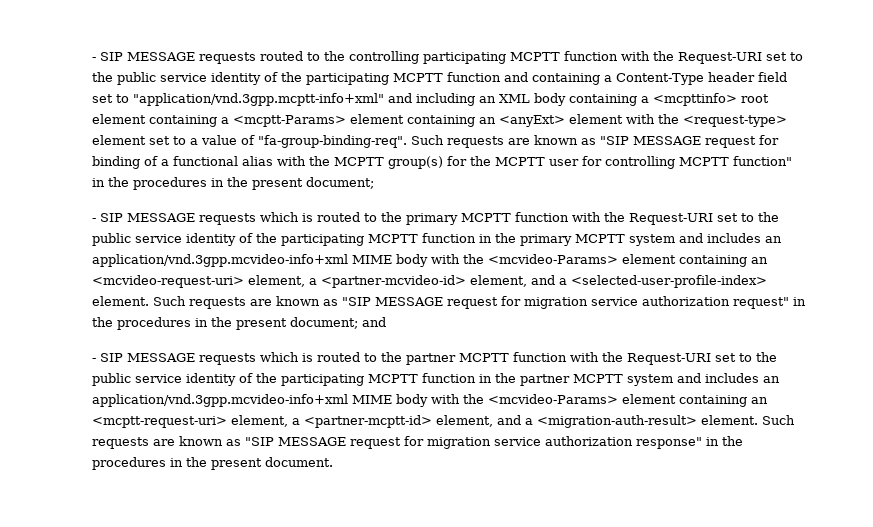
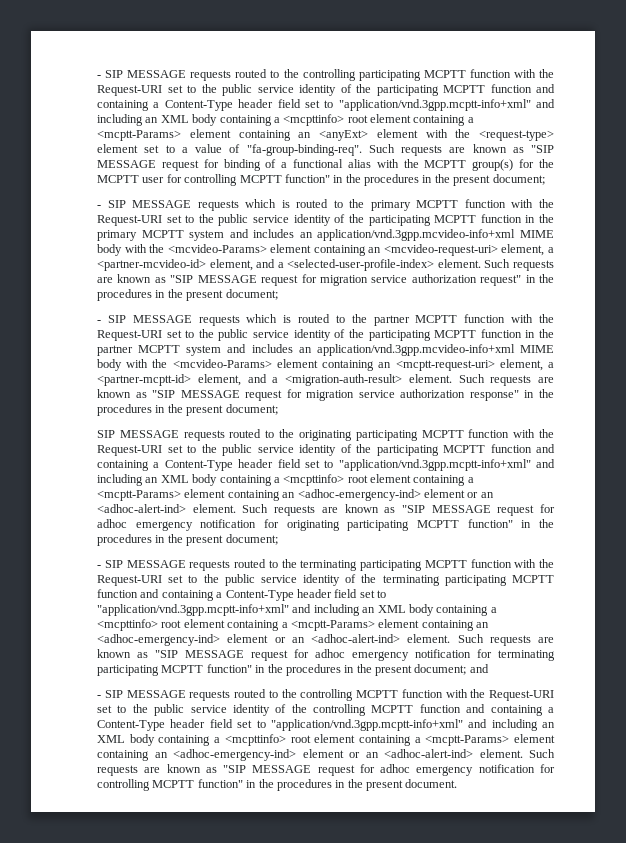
[361,317,386,327] and -> (278, 294) none
(262, 464) none -> [225,404,278,415] [97,429,554,441] [97,444,555,456] [97,459,555,471] [97,474,474,486] [97,489,494,501] [97,504,555,516] [97,519,554,531] [97,534,278,546] [97,559,554,571] [97,574,555,586] [97,589,387,601] [97,604,497,616] [97,619,490,631] [97,634,554,646] [97,649,555,661] [97,664,489,676] [97,689,554,701] [97,704,554,716] [97,719,555,731] [97,734,555,746] [97,749,555,761] [97,764,555,776] [97,779,404,791] document; // SIP MESSAGE requests routed to the originating participating MCPTT function with the Request-URI set to the public service identity of the participating MCPTT function and containing a Content-Type header field set to "application/vnd.3gpp.mcptt-info+xml" and including an XML body containing a <mcpttinfo> root element containing a <mcptt-Params> element containing an <adhoc-emergency-ind> element or an <adhoc-alert-ind> element. Such requests are known as "SIP MESSAGE request for adhoc emergency notification for originating participating MCPTT function" in the procedures in the present document; // - SIP MESSAGE requests routed to the terminating participating MCPTT function with the Request-URI set to the public service identity of the terminating participating MCPTT function and containing a Content-Type header field set to "application/vnd.3gpp.mcptt-info+xml" and including an XML body containing a <mcpttinfo> root element containing a <mcptt-Params> element containing an <adhoc-emergency-ind> element or an <adhoc-alert-ind> element. Such requests are known as "SIP MESSAGE request for adhoc emergency notification for terminating participating MCPTT function" in the procedures in the present document; and // - SIP MESSAGE requests routed to the controlling MCPTT function with the Request-URI set to the public service identity of the controlling MCPTT function and containing a Content-Type header field set to "application/vnd.3gpp.mcptt-info+xml" and including an XML body containing a <mcpttinfo> root element containing a <mcptt-Params> element containing an <adhoc-emergency-ind> element or an <adhoc-alert-ind> element. Such requests are known as "SIP MESSAGE request for adhoc emergency notification for controlling MCPTT function" in the procedures in the present

